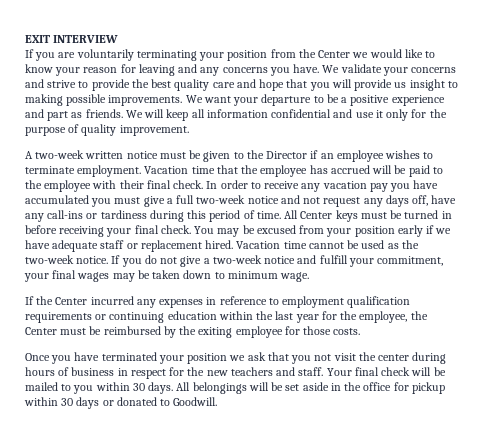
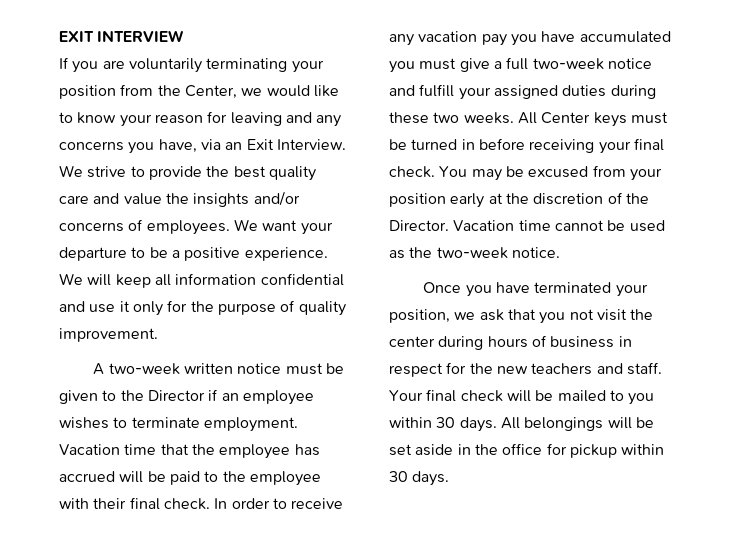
[318,50,351,58] Center -> [184,85,237,99] Center,
[293,64,457,76] [25,79,44,88] have. We validate your concerns and -> [158,139,346,153] [59,165,83,177] have, via an Exit Interview. We
[259,79,458,91] [25,94,183,106] hope that you will provide us insight to making possible improvements. -> [123,191,300,207] [59,219,230,235] value the insights and/or concerns of employees.
[391,95,445,106] [25,109,123,121] experience and part as friends. -> [244,247,328,261] experience.
[303,195,457,207] [25,210,281,222] not request any days off, have any call-ins or tardiness during this period of time. -> [419,84,656,100] [389,112,514,124] fulfill your assigned duties during these two weeks.
[426,225,452,234] [25,240,234,252] if we have adequate staff or replacement hired. -> [488,192,649,205] [389,220,449,231] at the discretion of the Director.
[111,255,444,267] [24,270,310,282] [25,296,411,308] [25,311,428,323] [25,326,361,338] If you do not give a two-week notice and fulfill your commitment, your final wages may be taken down to minimum wage. // If the Center incurred any expenses in reference to employment qualification requirements or continuing education within the last year for the employee, the Center must be reimbursed by the exiting employee for those costs. -> (560, 252) none
[187,353,228,364] position -> [389,309,450,323] position,
[76,397,218,409] days or donated to Goodwill. -> [412,471,450,486] days.

